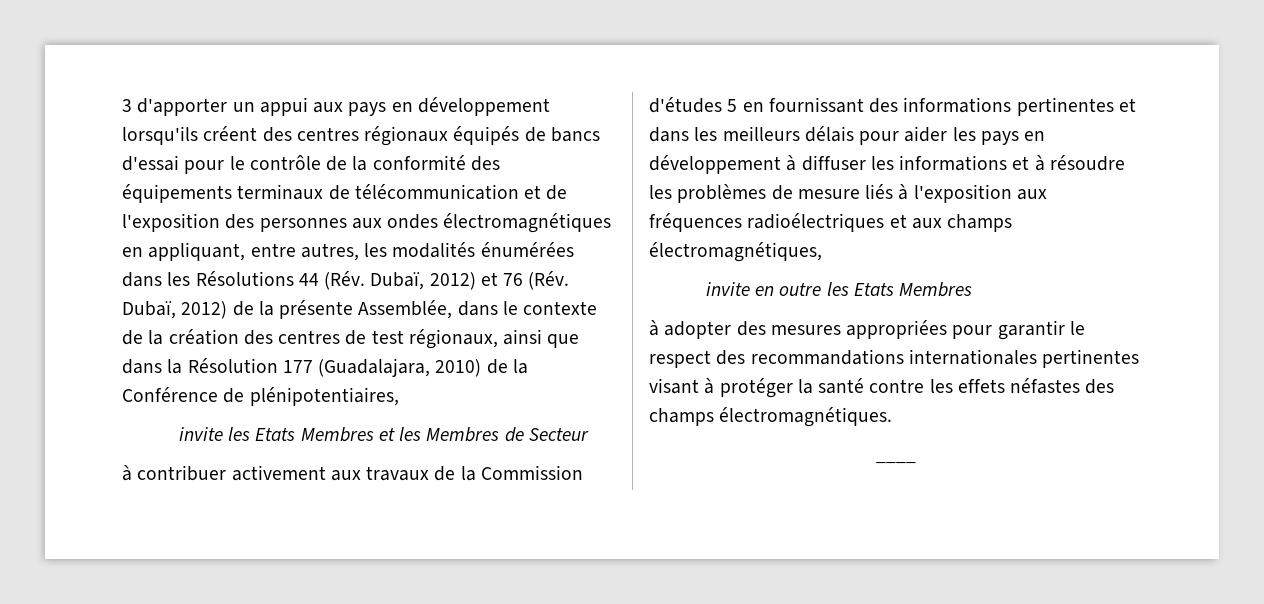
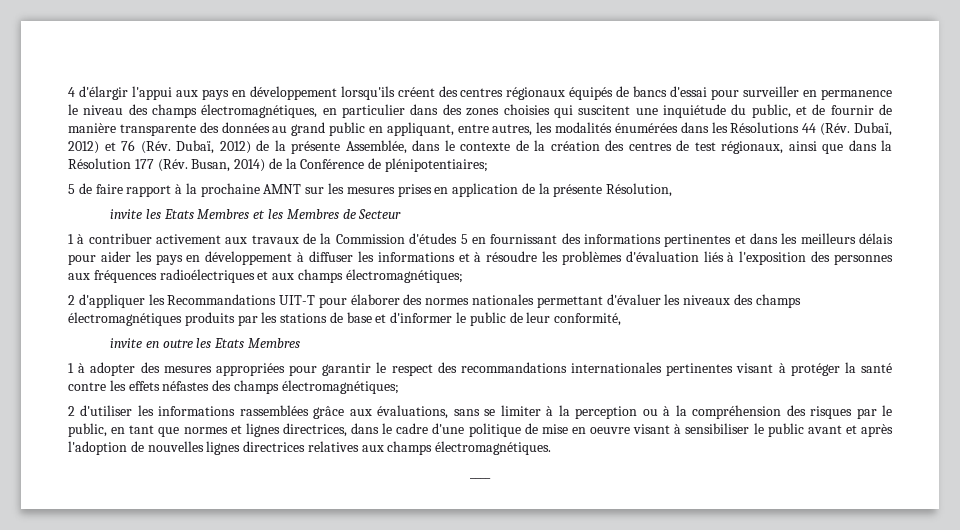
[122,97,308,116] 3 d'apporter un appui -> [68,86,172,100] 4 d'élargir l'appui
[229,155,500,171] [122,184,568,203] [122,213,612,233] le contrôle de la conformité des équipements terminaux de télécommunication et de l'exposition des personnes aux ondes électromagnétiques -> [743,86,892,100] [68,104,893,118] [68,122,366,136] surveiller en permanence le niveau des champs électromagnétiques, en particulier dans des zones choisies qui suscitent une inquiétude du public, et de fournir de manière transparente des données au grand public
[318,358,482,377] (Guadalajara, 2010) -> [157,159,266,172] (Rév. Busan, 2014)
[249,387,399,406] plénipotentiaires, -> [385,158,489,172] [68,183,673,197] plénipotentiaires; // 5 de faire rapport à la prochaine AMNT sur les mesures prises en application de la présente Résolution,
(589, 434) none -> [68,234,74,244] 1
[771,185,860,200] de mesure -> [625,251,699,262] d'évaluation
(1012, 193) none -> [811,251,894,265] des personnes
[649,242,822,262] électromagnétiques, -> [345,269,463,283] [68,294,801,308] [68,312,622,326] électromagnétiques; // 2 d'appliquer les Recommandations UIT-T pour élaborer des normes nationales permettant d'évaluer les niveaux des champs électromagnétiques produits par les stations de base et d'informer le public de leur conformité,
(973, 289) none -> [68,363,74,373] 1
(714, 417) none -> [281,380,399,394] [68,405,893,419] [68,423,893,437] [68,441,433,455] électromagnétiques; // 2 d'utiliser les informations rassemblées grâce aux évaluations, sans se limiter à la perception ou à la compréhension des risques par le public, en tant que normes et lignes directrices, dans le cadre d'une politique de mise en oeuvre visant à sensibiliser le public avant et après l'adoption de nouvelles lignes directrices relatives aux champs

